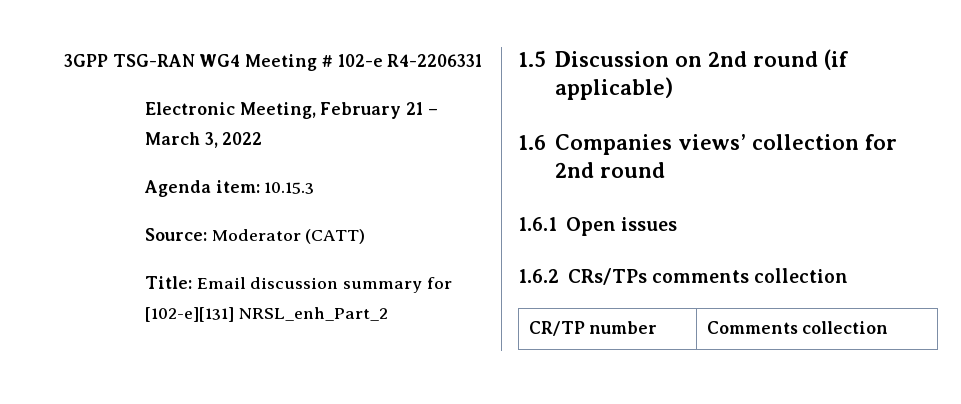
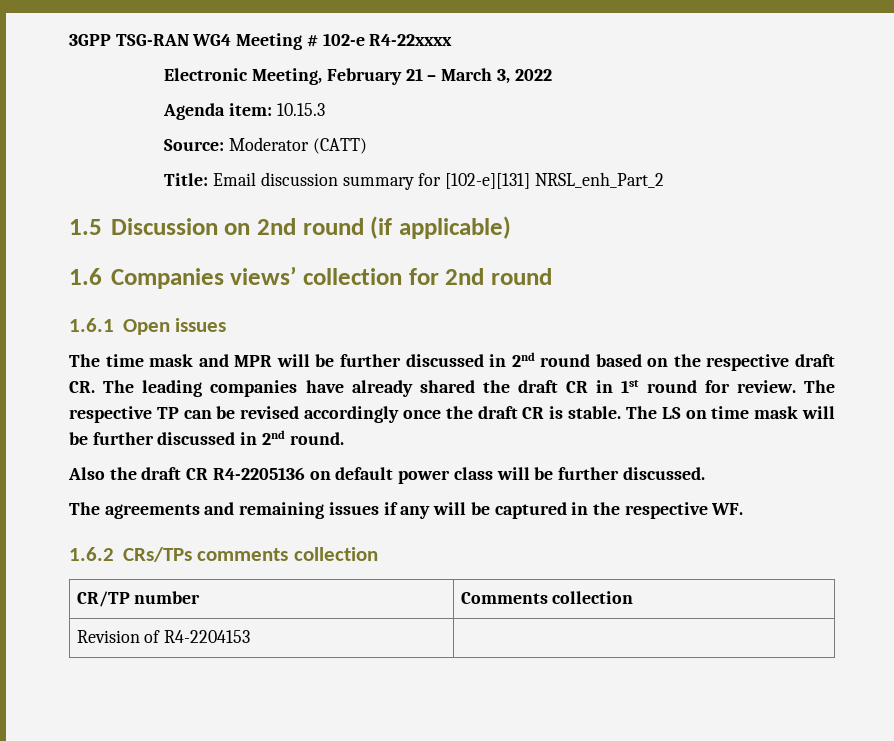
[387,54,483,67] R4-2206331 -> [369,34,453,46] R4-22xxxx
(678, 224) none -> [69,352,835,371] [69,380,835,397] [69,406,836,423] [69,430,344,445] [68,467,705,484] [69,502,744,519] // The time mask and MPR will be further discussed in 2nd round based on the respective draft CR. The leading companies have already shared the draft CR in 1st round for review. The respective TP can be revised accordingly once the draft CR is stable. The LS on time mask will be further discussed in 2nd round. // Also the draft CR R4-2205136 on default power class will be further discussed. // The agreements and remaining issues if any will be captured in the respective WF.
(889, 327) none -> [76,630,251,643] // Revision of R4-2204153 |

